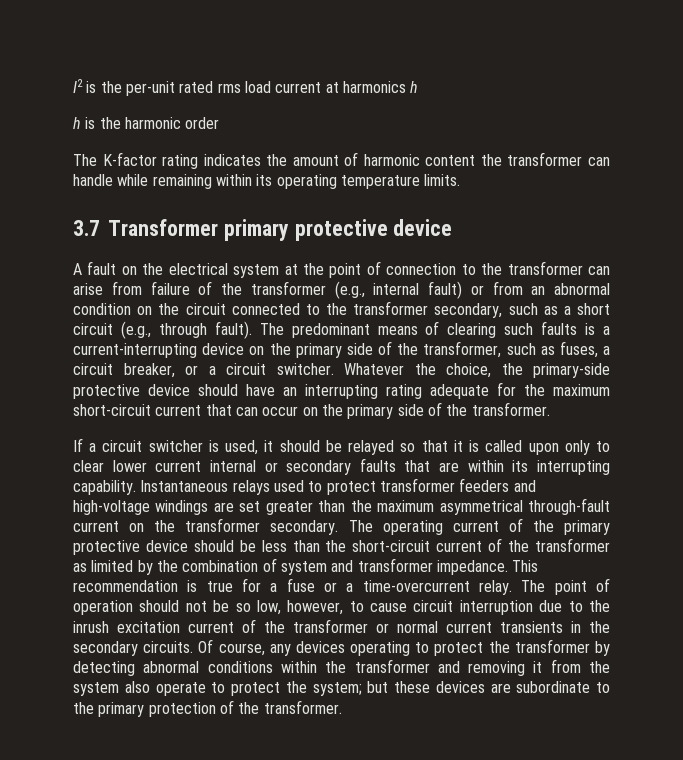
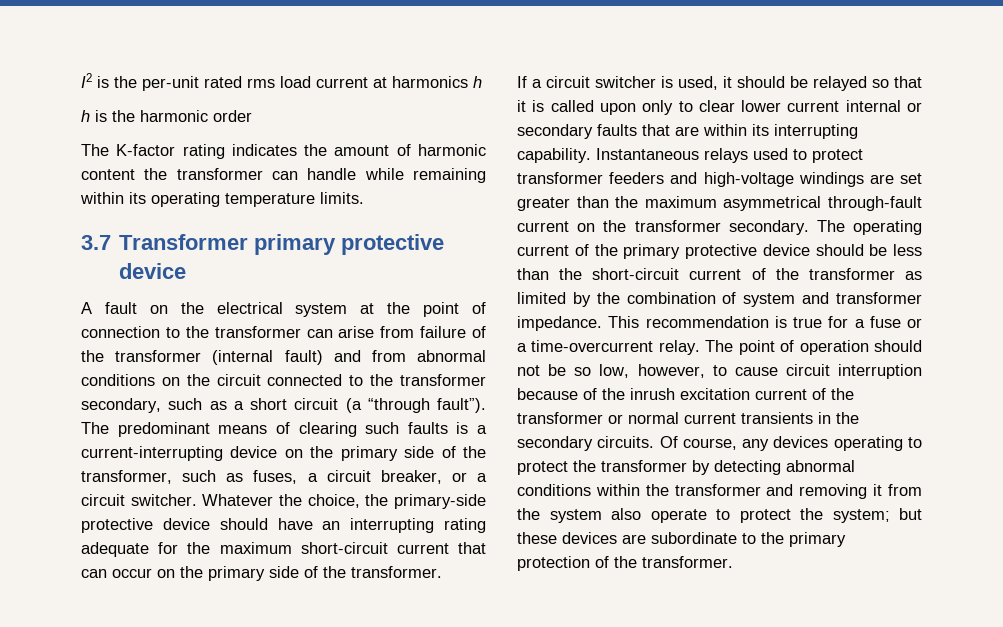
[334,281,610,299] [73,303,131,315] (e.g., internal fault) or from an abnormal condition -> [212,350,486,365] [81,374,155,386] (internal fault) and from abnormal conditions
[120,321,252,339] (e.g., through fault). -> [345,398,486,413] (a “through fault”).
[539,600,583,612] due to -> [517,388,597,400] because of

